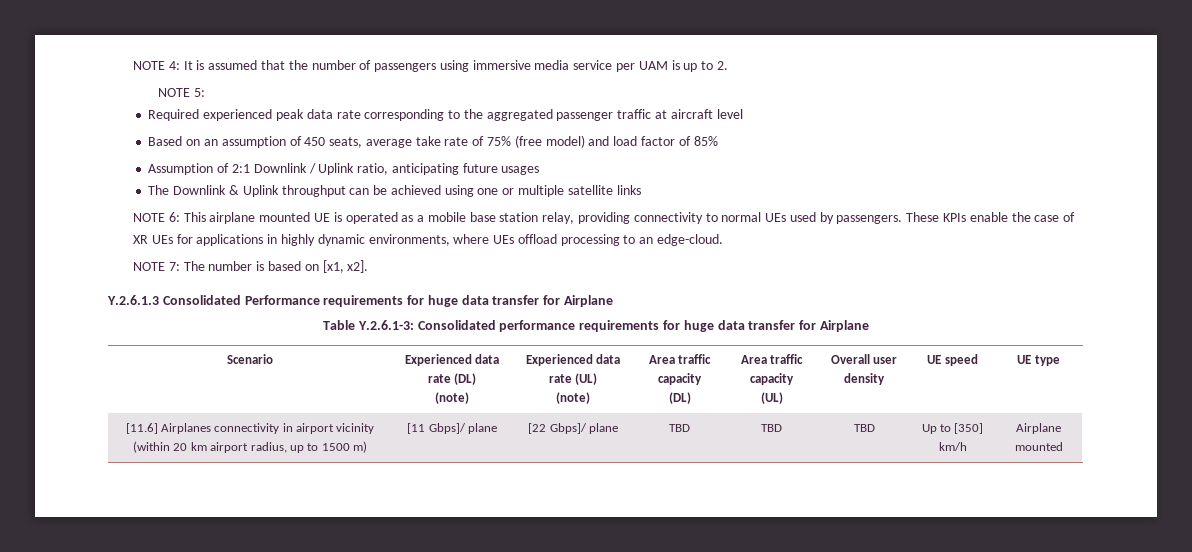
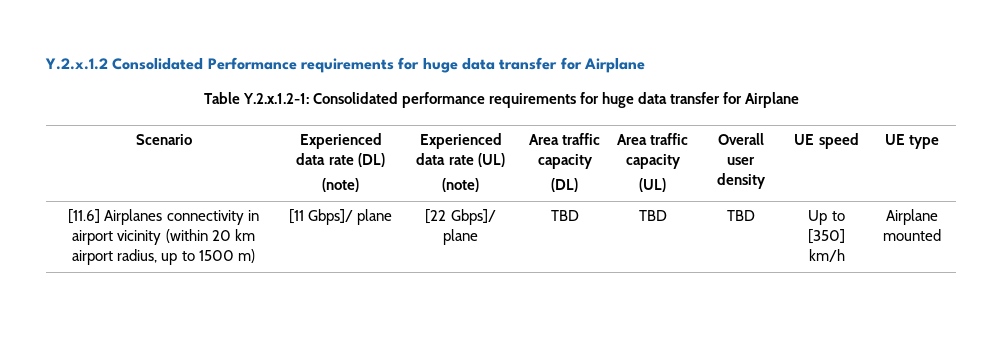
[133,60,728,72] [158,88,205,97] [148,109,743,121] [148,135,718,148] [148,163,540,175] [148,185,641,197] [133,212,1076,224] [133,234,723,246] [133,260,369,273] [107,295,159,305] NOTE 4: It is assumed that the number of passengers using immersive media service per UAM is up to 2. // NOTE 5: // Required experienced peak data rate corresponding to the aggregated passenger traffic at aircraft level // Based on an assumption of 450 seats, average take rate of 75% (free model) and load factor of 85% // Assumption of 2:1 Downlink / Uplink ratio, anticipating future usages // The Downlink & Uplink throughput can be achieved using one or multiple satellite links // NOTE 6: This airplane mounted UE is operated as a mobile base station relay, providing connectivity to normal UEs used by passengers. These KPIs enable the case of XR UEs for applications in highly dynamic environments, where UEs offload processing to an edge-cloud. // NOTE 7: The number is based on [x1, x2]. // Y.2.6.1.3 -> [45,58,108,70] Y.2.x.1.2
[357,320,414,330] Y.2.6.1-3: -> [242,93,309,104] Y.2.x.1.2-1:

